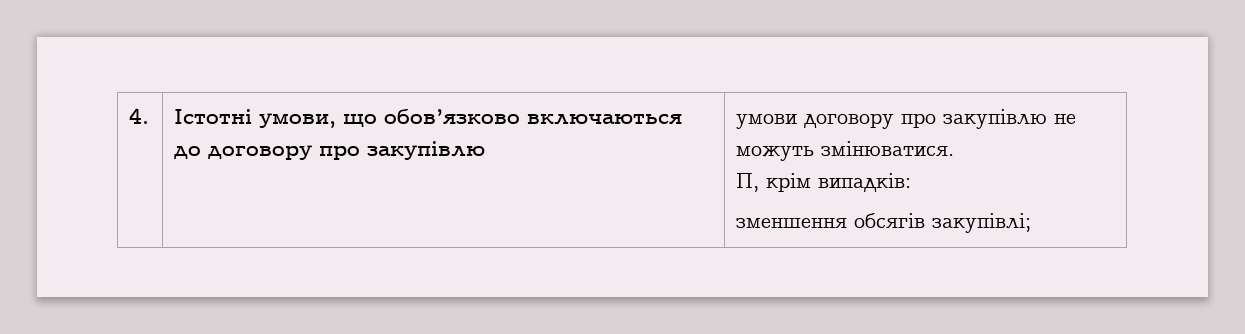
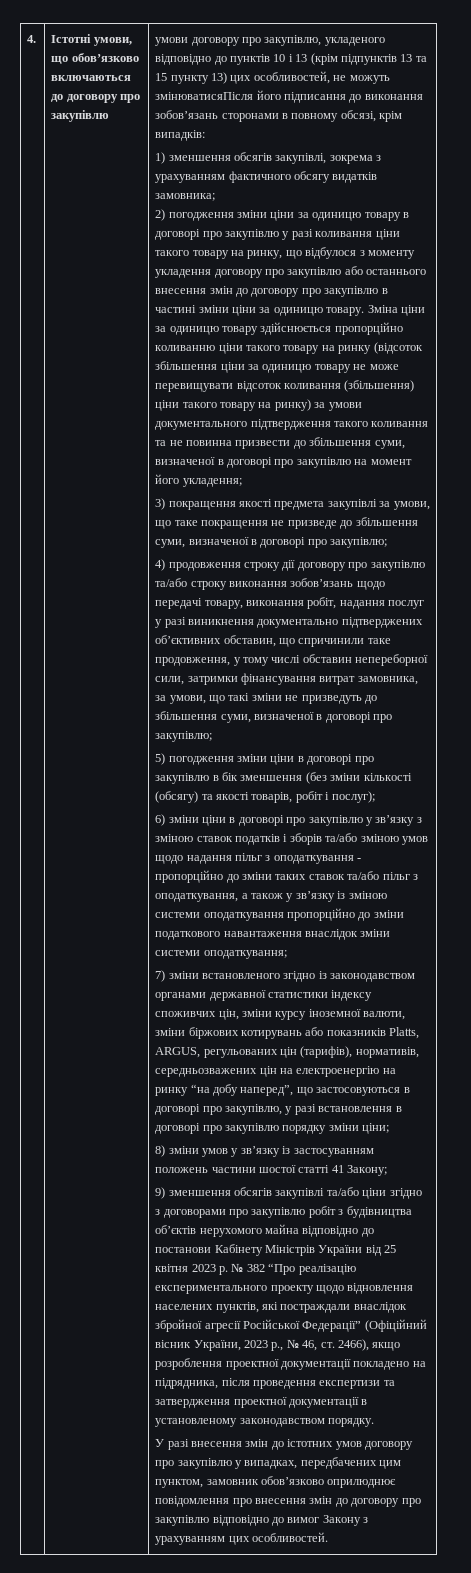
[943,109,1077,129] [736,141,955,161] [736,173,760,192] закупівлю не можуть змінюватися. // П, -> [264,35,385,46] [155,53,427,65] [155,71,390,84] [155,90,423,103] [155,110,376,122] закупівлю, укладеного відповідно до пунктів 10 і 13 (крім підпунктів 13 та 15 пункту 13) цих особливостей, не можуть змінюватисяПісля його підписання до виконання зобов’язань сторонами в повному обсязі,
[736,213,1032,233] зменшення обсягів закупівлі; -> [155,152,382,164] [155,171,378,183] [155,193,216,201] [155,209,409,221] [155,229,400,240] [155,247,415,259] [155,266,427,278] [155,286,388,297] [155,305,425,316] [155,322,403,335] [155,342,423,354] [155,361,399,373] [155,380,415,392] [155,399,362,411] [155,419,429,430] [155,437,405,449] [155,457,412,468] [155,474,242,487] [155,498,430,510] [155,517,418,529] [155,537,388,548] [155,559,425,571] [155,578,385,590] [155,597,425,609] [155,617,423,628] [155,635,391,647] [155,654,429,666] [155,673,418,685] [155,693,377,704] [155,711,393,723] [155,731,213,742] [155,753,374,765] [155,772,412,784] [155,791,375,803] [155,814,422,826] [155,833,428,845] [155,853,362,864] [155,870,418,883] [155,891,387,902] [155,908,404,921] [155,929,391,940] [155,950,287,959] [155,970,416,982] [155,990,373,1001] [155,1009,406,1020] [155,1027,420,1039] [155,1046,419,1058] [155,1066,396,1077] [155,1084,410,1096] [155,1104,402,1115] [155,1123,390,1134] [155,1145,374,1157] [155,1165,388,1176] [155,1187,422,1199] [155,1206,412,1218] [155,1224,374,1237] [155,1244,397,1256] [155,1263,356,1275] [155,1283,414,1294] [155,1302,407,1313] [155,1319,427,1332] [155,1339,401,1351] [155,1358,426,1370] [155,1378,395,1389] [155,1397,368,1408] [155,1418,375,1427] [155,1439,413,1450] [155,1457,402,1469] [155,1476,397,1488] [155,1496,421,1507] [155,1515,369,1526] [155,1532,329,1545] 1) зменшення обсягів закупівлі, зокрема з урахуванням фактичного обсягу видатків замовника; // 2) погодження зміни ціни за одиницю товару в договорі про закупівлю у разі коливання ціни такого товару на ринку, що відбулося з моменту укладення договору про закупівлю або останнього внесення змін до договору про закупівлю в частині зміни ціни за одиницю товару. Зміна ціни за одиницю товару здійснюється пропорційно коливанню ціни такого товару на ринку (відсоток збільшення ціни за одиницю товару не може перевищувати відсоток коливання (збільшення) ціни такого товару на ринку) за умови документального підтвердження такого коливання та не повинна призвести до збільшення суми, визначеної в договорі про закупівлю на момент його укладення; // 3) покращення якості предмета закупівлі за умови, що таке покращення не призведе до збільшення суми, визначеної в договорі про закупівлю; // 4) продовження строку дії договору про закупівлю та/або строку виконання зобов’язань щодо передачі товару, виконання робіт, надання послуг у разі виникнення документально підтверджених об’єктивних обставин, що спричинили таке продовження, у тому числі обставин непереборної сили, затримки фінансування витрат замовника, за умови, що такі зміни не призведуть до збільшення суми, визначеної в договорі про закупівлю; // 5) погодження зміни ціни в договорі про закупівлю в бік зменшення (без зміни кількості (обсягу) та якості товарів, робіт і послуг); // 6) зміни ціни в договорі про закупівлю у зв’язку з зміною ставок податків і зборів та/або зміною умов щодо надання пільг з оподаткування - пропорційно до зміни таких ставок та/або пільг з оподаткування, а також у зв’язку із зміною системи оподаткування пропорційно до зміни податкового навантаження внаслідок зміни системи оподаткування; // 7) зміни встановленого згідно із законодавством органами державної статистики індексу споживчих цін, зміни курсу іноземної валюти, зміни біржових котирувань або показників Platts, ARGUS, регульованих цін (тарифів), нормативів, середньозважених цін на електроенергію на ринку “на добу наперед”, що застосовуються в договорі про закупівлю, у разі встановлення в договорі про закупівлю порядку зміни ціни; // 8) зміни умов у зв’язку із застосуванням положень частини шостої статті 41 Закону; // 9) зменшення обсягів закупівлі та/або ціни згідно з договорами про закупівлю робіт з будівництва об’єктів нерухомого майна відповідно до постанови Кабінету Міністрів України від 25 квітня 2023 р. № 382 “Про реалізацію експериментального проекту щодо відновлення населених пунктів, які постраждали внаслідок збройної агресії Російської Федерації” (Офіційний вісник України, 2023 р., № 46, ст. 2466), якщо розроблення проектної документації покладено на підрядника, після проведення експертизи та затвердження проектної документації в установленому законодавством порядку. // У разі внесення змін до істотних умов договору про закупівлю у випадках, передбачених цим пунктом, замовник обов’язково оприлюднює повідомлення про внесення змін до договору про закупівлю відповідно до вимог Закону з урахуванням цих особливостей.

